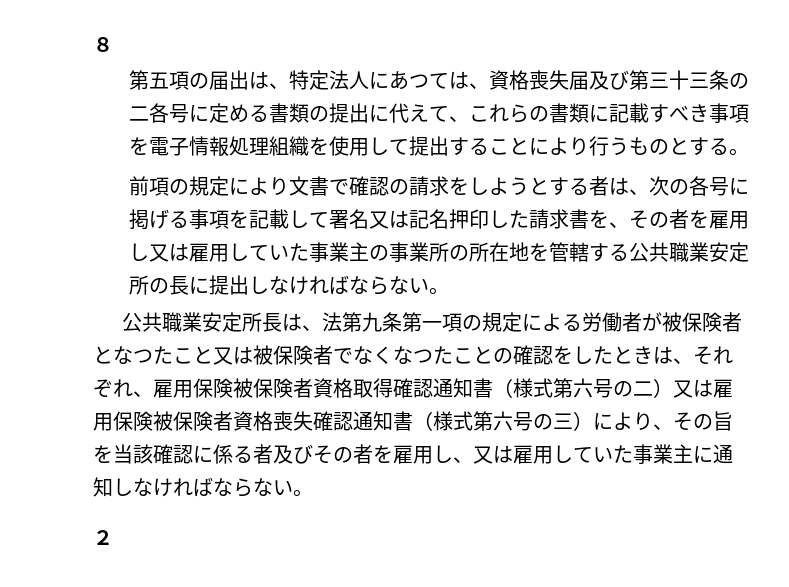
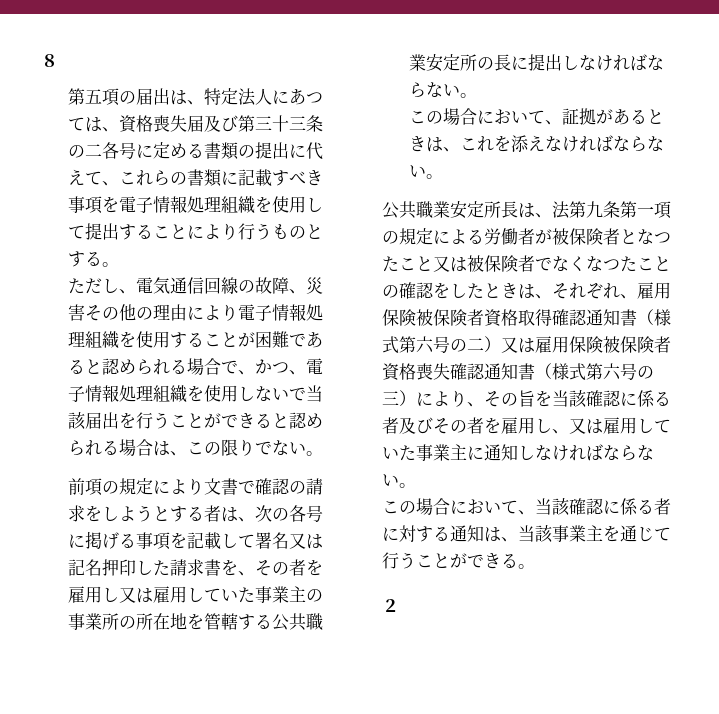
(750, 152) none -> [67,277,323,294] [67,304,323,321] [67,331,323,348] [67,358,323,375] [67,385,323,402] [67,412,323,430] [67,439,323,456] // ただし、電気通信回線の故障、災害その他の理由により電子情報処理組織を使用することが困難であると認められる場合で、かつ、電子情報処理組織を使用しないで当該届出を行うことができると認められる場合は、この限りでない。
(450, 291) none -> [408,108,664,125] [408,135,664,152] [408,165,443,179] // この場合において、証拠があるときは、これを添えなければならない。
(313, 493) none -> [382,498,671,516] [382,525,671,543] [382,552,535,569] // この場合において、当該確認に係る者に対する通知は、当該事業主を通じて行うことができる。

